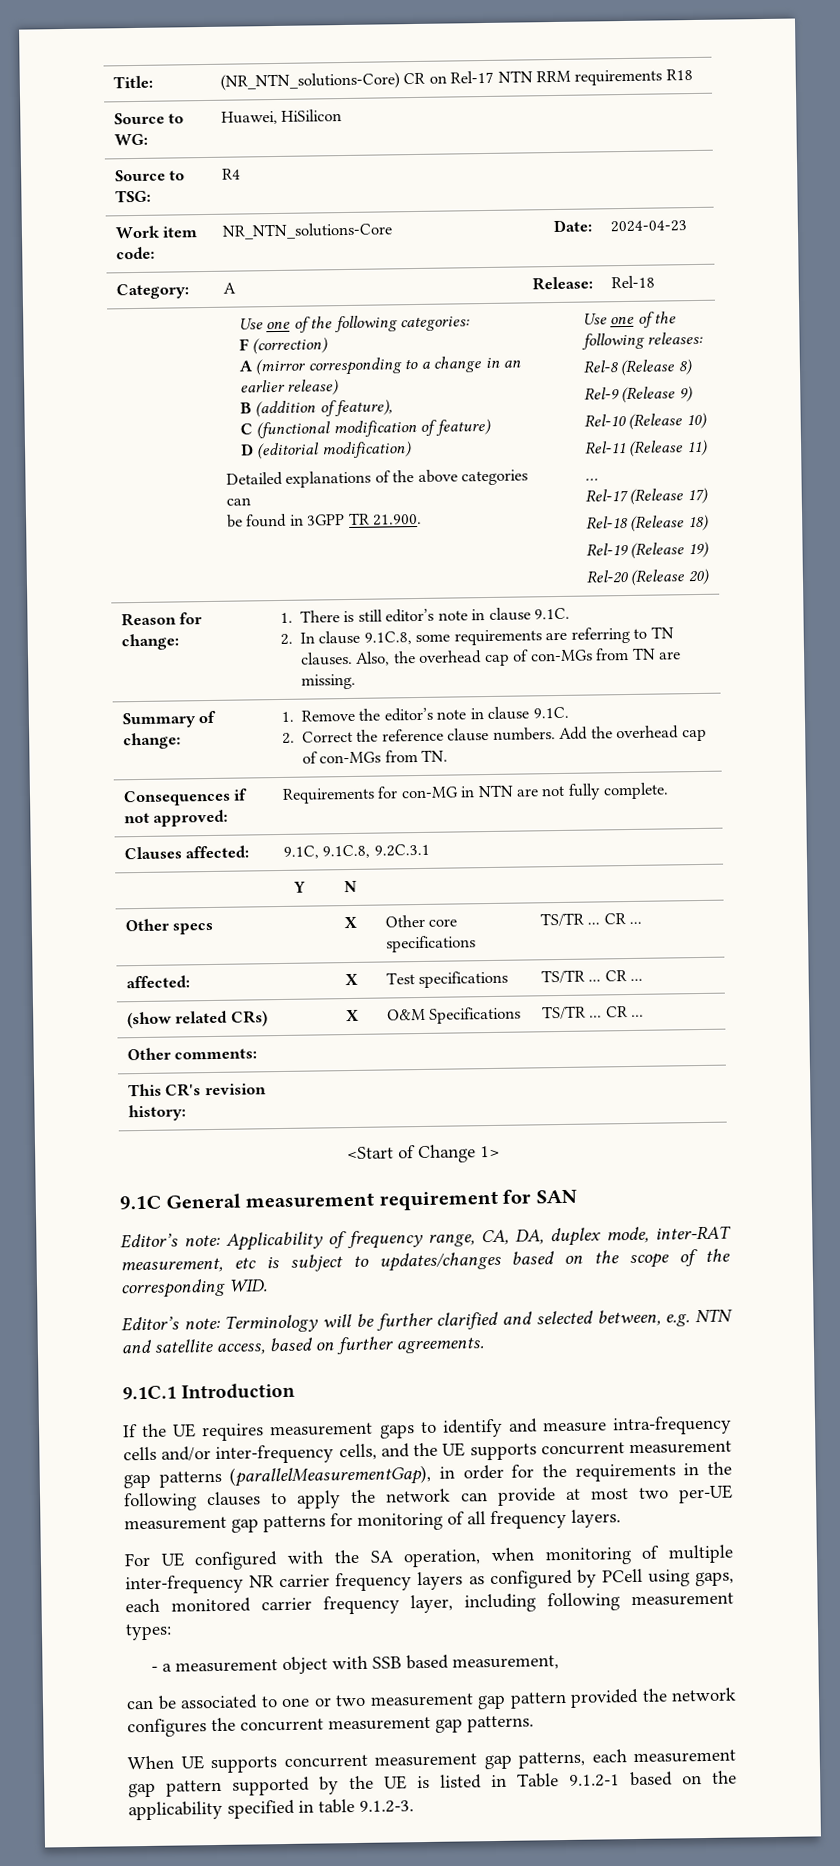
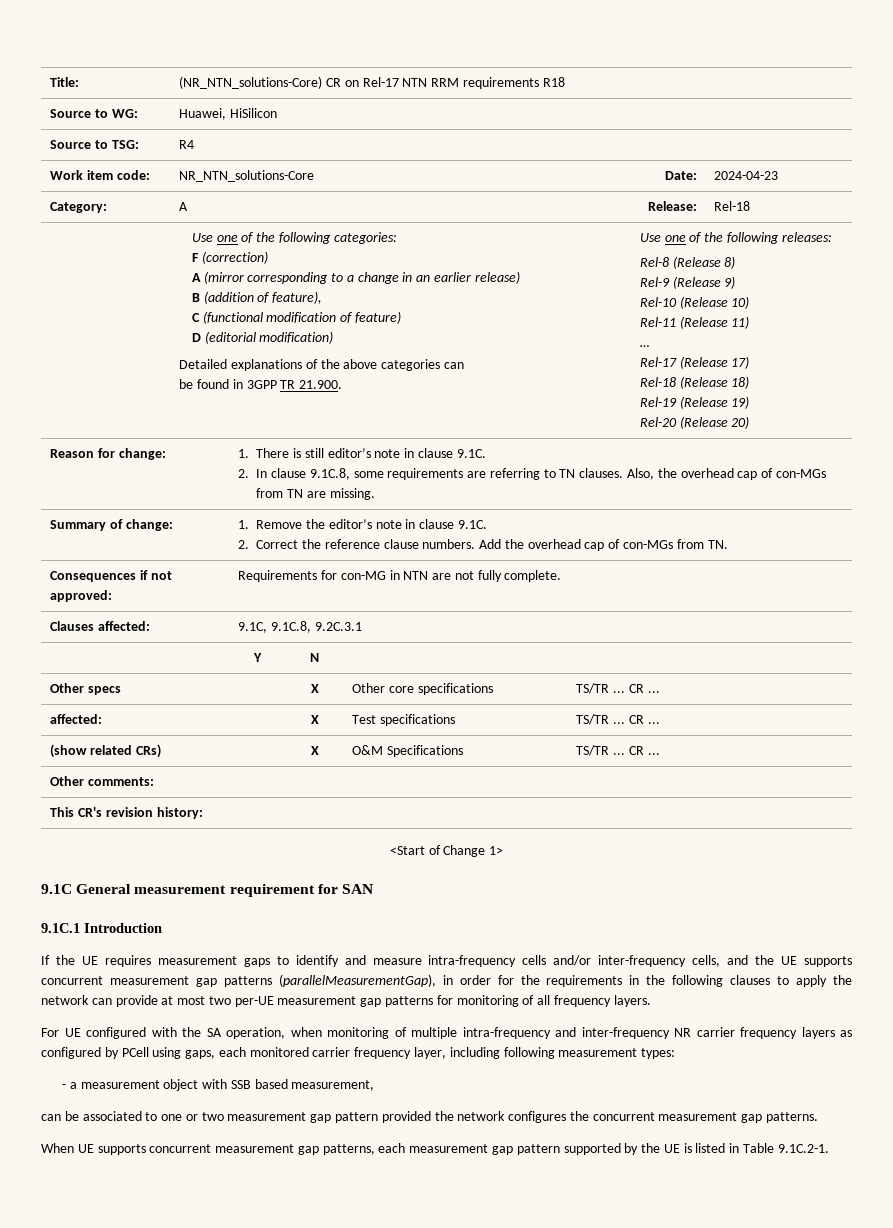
[120,1225,732,1251] [120,1248,730,1274] [120,1278,268,1299] [121,1308,734,1333] [121,1336,485,1355] // Editor’s note: Applicability of frequency range, CA, DA, duplex mode, inter-RAT measurement, etc is subject to updates/changes based on the scope of the corresponding WID. // Editor’s note: Terminology will be further clarified and selected between, e.g. NTN and satellite access, based on further agreements. -> (373, 889) none
(734, 1554) none -> [462,1027,576,1039] intra-frequency and
[569,1770,737,1787] [128,1799,414,1821] 9.1.2-1 based on the applicability specified in table 9.1.2-3. -> [777,1144,829,1153] 9.1C.2-1.

